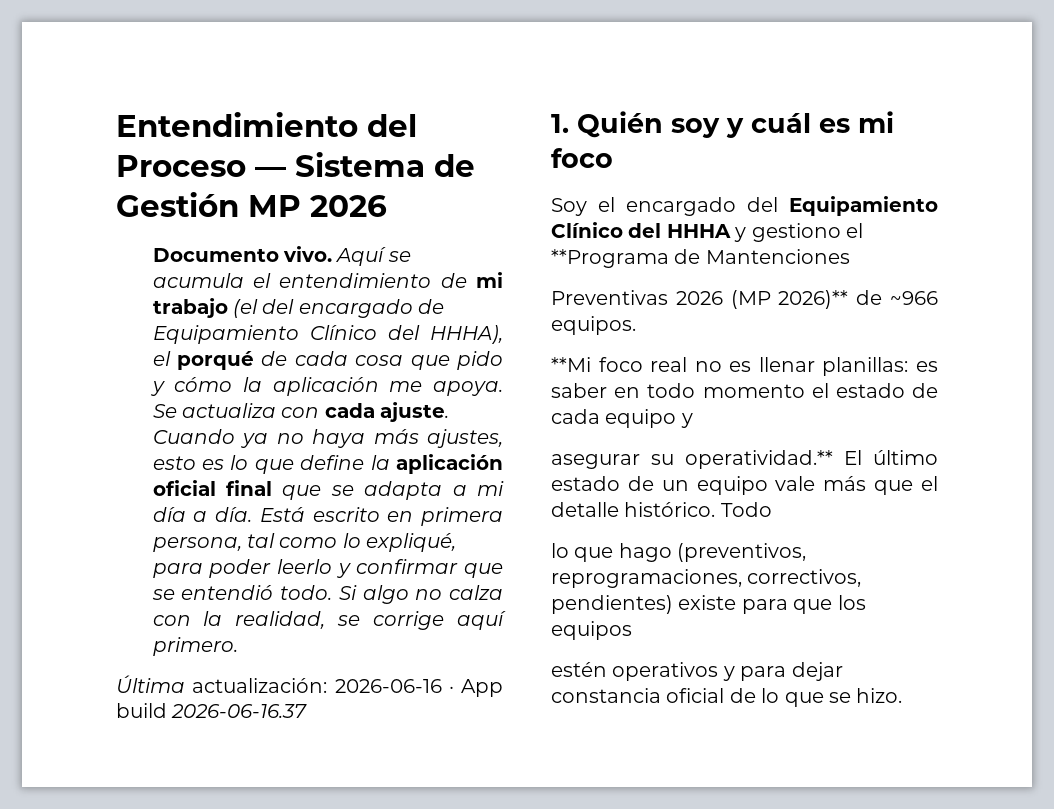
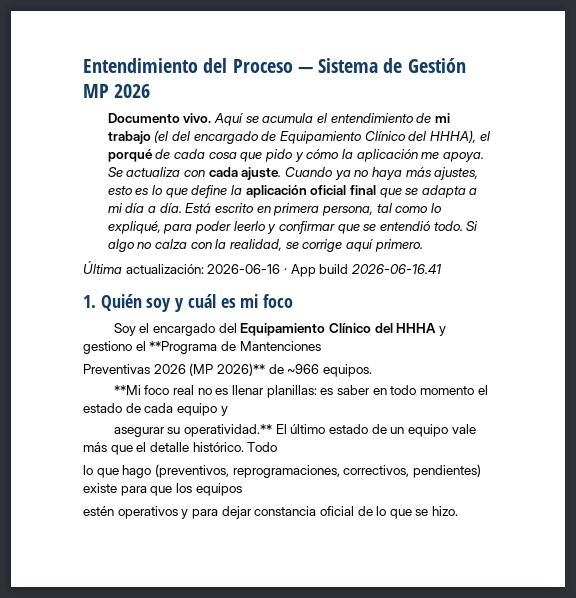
[171,704,308,718] 2026-06-16.37 -> [350,264,441,274] 2026-06-16.41

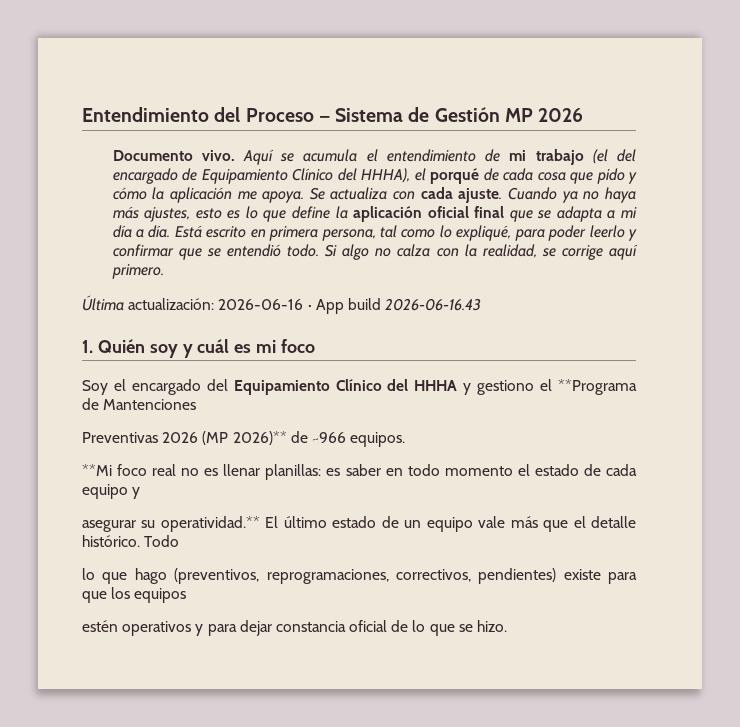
[350,264,441,274] 2026-06-16.41 -> [385,298,482,311] 2026-06-16.43

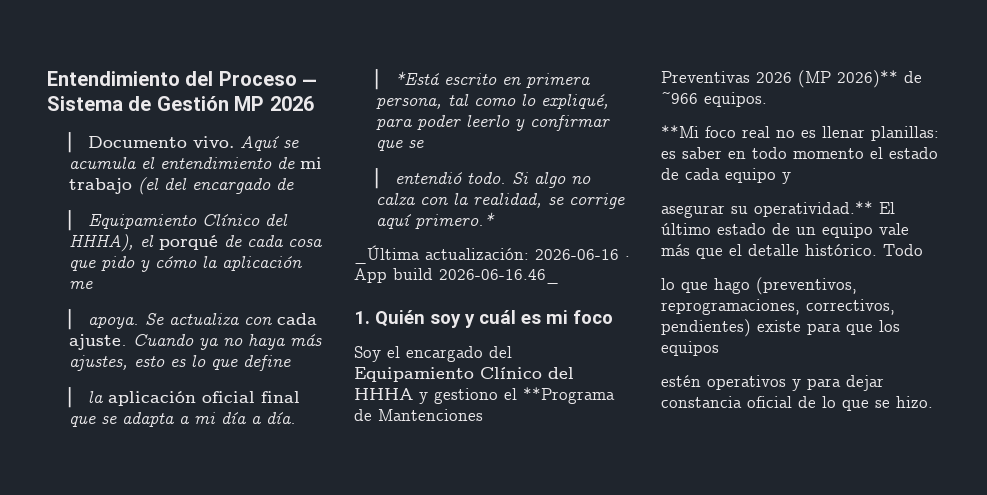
(584, 115) none -> [68,132,83,153] ▏
(198, 174) none -> [68,210,83,231] // ▏
(257, 195) none -> [68,309,83,330] // ▏
(330, 212) none -> [68,387,83,408] // ▏
[174,225,202,238] Está -> [375,69,441,90] // ▏ *Está
(221, 252) none -> [375,168,390,189] // ▏
[111,264,164,279] [82,295,124,311] primero. // Última -> [415,212,496,229] [354,245,420,264] primero.* // _Última
[385,298,482,311] 2026-06-16.43 -> [439,269,559,284] 2026-06-16.46_

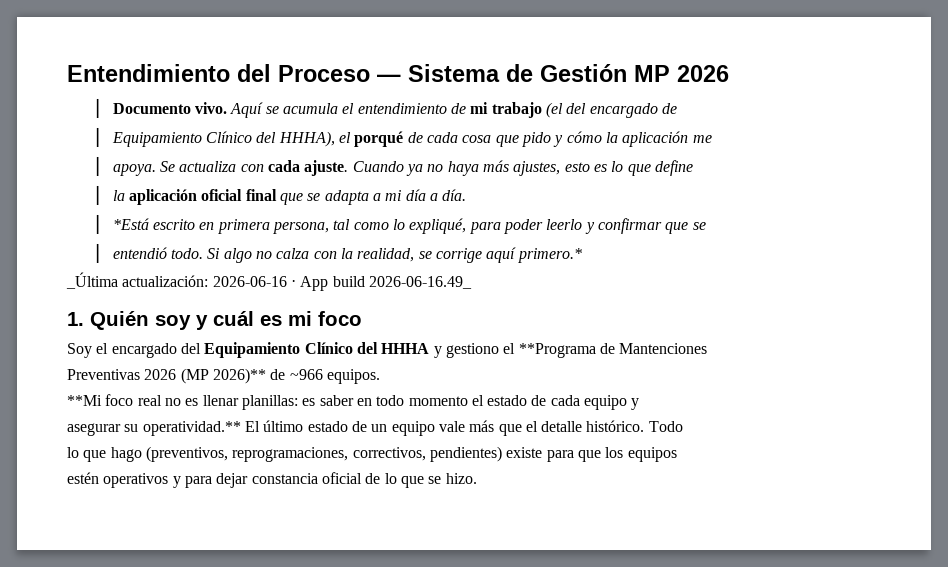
[439,269,559,284] 2026-06-16.46_ -> [368,276,472,289] 2026-06-16.49_

